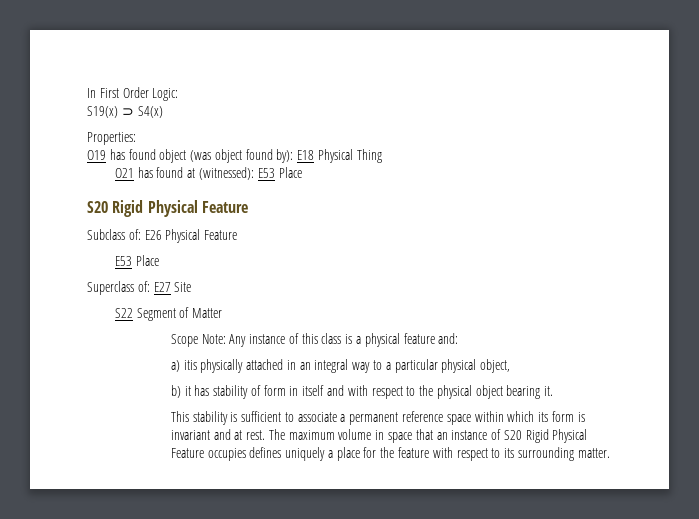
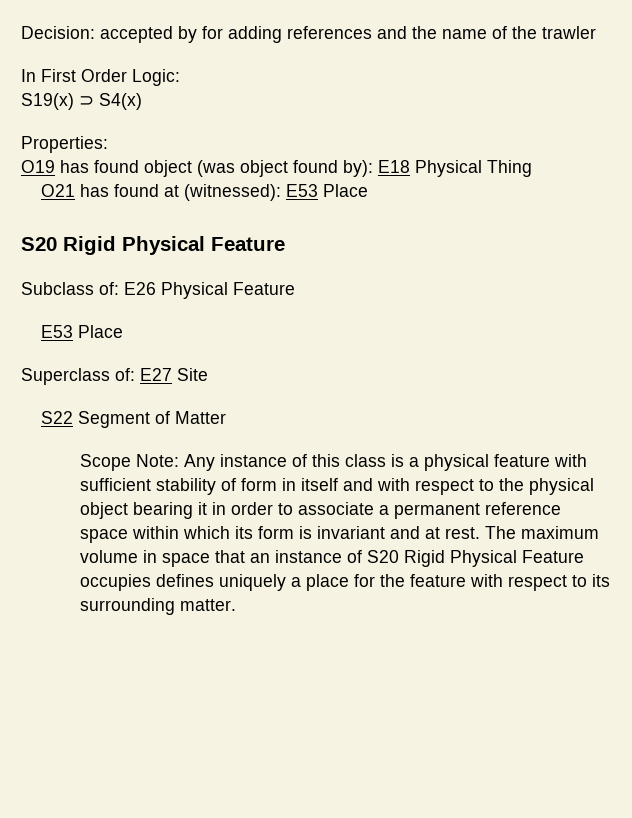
(87, 93) none -> [21,26,596,43] Decision: accepted by for adding references and the name of the trawler //
[438,333,459,344] [170,359,511,373] [170,385,210,398] and: // a) itis physically attached in an integral way to a particular physical object, // b) it has -> [553,454,587,467] [79,478,151,491] with sufficient
[544,386,554,396] [170,411,282,425] it. // This stability is sufficient -> [197,502,273,515] it in order

